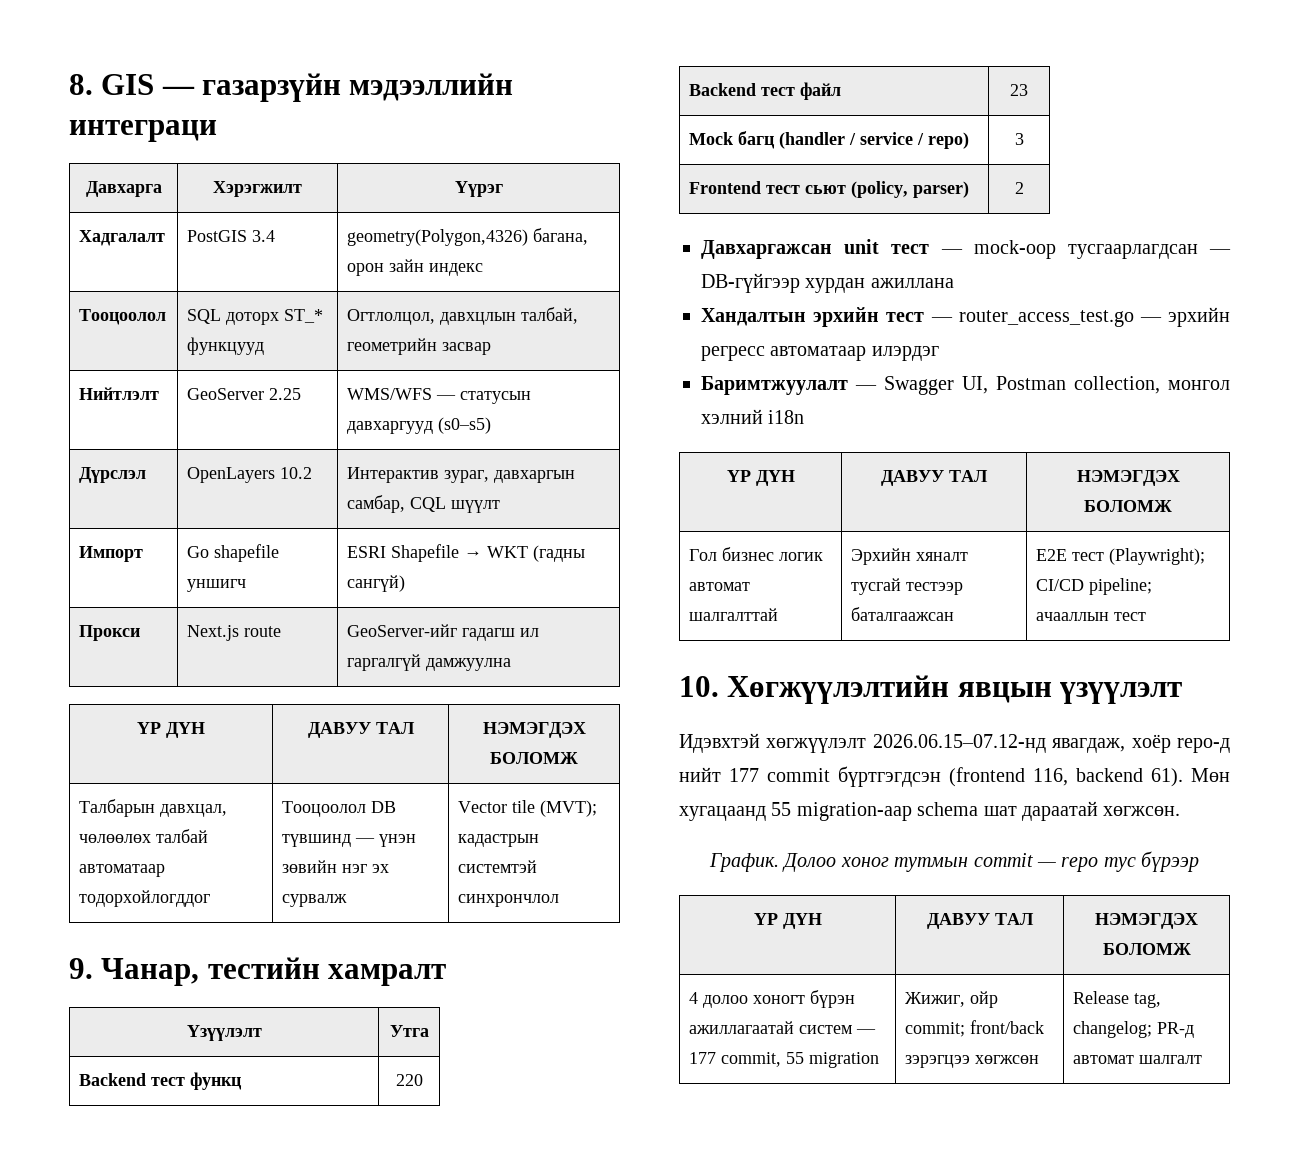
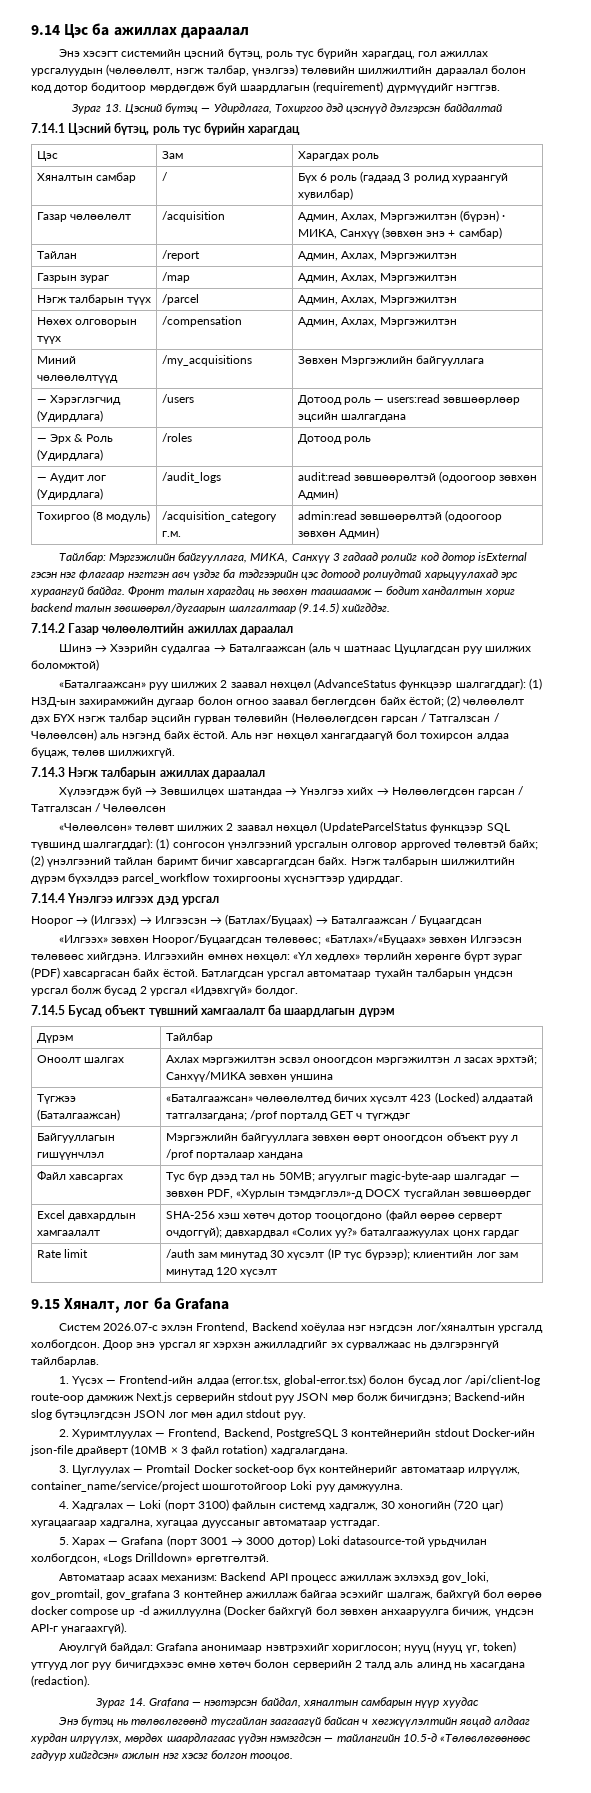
[69,73,514,102] [69,120,217,142] [85,181,162,197] [213,181,302,197] [454,181,503,197] [79,230,166,246] [187,230,276,242] [347,228,589,246] [347,259,484,276] [79,309,167,325] [187,309,324,325] [187,337,265,355] [347,307,579,325] [347,338,492,355] [79,387,160,400] [187,388,302,400] [347,388,532,404] [347,417,492,434] [79,467,147,483] [187,467,313,483] [347,467,576,483] [347,495,501,513] [79,546,144,562] [187,544,280,562] [187,579,247,592] [347,544,586,562] [347,575,406,592] [79,625,141,641] [187,625,282,641] [347,624,540,641] [347,654,512,671] [137,722,205,738] [307,722,415,738] [482,722,586,738] [490,752,578,764] [79,799,228,817] [79,829,209,843] [79,864,166,877] [79,890,211,907] [282,801,397,817] [282,834,417,847] [282,860,390,873] [282,894,348,907] [458,800,598,817] [458,834,540,847] [458,860,538,873] [458,894,560,907] [69,957,447,986] [186,1025,262,1041] [389,1025,429,1037] [79,1072,243,1090] [395,1074,423,1086] [689,82,842,100] [1010,84,1028,96] [689,131,970,149] [1014,133,1024,145] [689,181,970,198] [1014,182,1024,194] [701,239,1231,259] [701,273,954,293] [701,307,1230,327] [701,346,939,361] [701,376,1230,395] [701,409,805,424] [726,470,795,486] [881,470,988,486] [1076,470,1180,486] [1084,500,1172,512] [689,547,824,561] [689,582,751,591] [689,608,779,621] [851,548,969,565] [851,578,964,595] [851,607,955,621] [1036,548,1206,565] [1036,578,1153,595] [1036,612,1147,621] [679,675,1183,704] [679,733,1230,753] [679,766,1230,787] [679,801,1181,821] [708,851,1200,872] [753,913,822,929] [926,913,1034,929] [1095,913,1198,929] [1102,943,1191,955] [689,990,856,1008] [689,1021,877,1034] [689,1052,880,1068] [905,991,999,1008] [905,1020,1045,1037] [905,1055,1040,1068] [1073,991,1162,1008] [1073,1021,1195,1038] [1073,1055,1203,1064] 8. GIS — газарзүйн мэдээллийн интеграци // Давхарга | Хэрэгжилт | Үүрэг // Хадгалалт | PostGIS 3.4 | geometry(Polygon,4326) багана, орон зайн индекс // Тооцоолол | SQL доторх ST_* функцууд | Огтлолцол, давхцлын талбай, геометрийн засвар // Нийтлэлт | GeoServer 2.25 | WMS/WFS — статусын давхаргууд (s0–s5) // Дүрслэл | OpenLayers 10.2 | Интерактив зураг, давхаргын самбар, CQL шүүлт // Импорт | Go shapefile уншигч | ESRI Shapefile → WKT (гадны сангүй) // Прокси | Next.js route | GeoServer-ийг гадагш ил гаргалгүй дамжуулна // ҮР ДҮН | ДАВУУ ТАЛ | НЭМЭГДЭХ БОЛОМЖ // Талбарын давхцал, чөлөөлөх талбай автоматаар тодорхойлогддог | Тооцоолол DB түвшинд — үнэн зөвийн нэг эх сурвалж | Vector tile (MVT); кадастрын системтэй синхрончлол // 9. Чанар, тестийн хамралт // Үзүүлэлт | Утга // Backend тест функц | 220 // Backend тест файл | 23 // Mock багц (handler / service / repo) | 3 // Frontend тест сьют (policy, parser) | 2 // Давхаргажсан unit тест — mock-оор тусгаарлагдсан — DB-гүйгээр хурдан ажиллана // Хандалтын эрхийн тест — router_access_test.go — эрхийн регресс автоматаар илэрдэг // Баримтжуулалт — Swagger UI, Postman collection, монгол хэлний i18n // ҮР ДҮН | ДАВУУ ТАЛ | НЭМЭГДЭХ БОЛОМЖ // Гол бизнес логик автомат шалгалттай | Эрхийн хяналт тусгай тестээр баталгаажсан | E2E тест (Playwright); CI/CD pipeline; ачааллын тест // 10. Хөгжүүлэлтийн явцын үзүүлэлт // Идэвхтэй хөгжүүлэлт 2026.06.15–07.12-нд явагдаж, хоёр repo-д нийт 177 commit бүртгэгдсэн (frontend 116, backend 61). Мөн хугацаанд 55 migration-аар schema шат дараатай хөгжсөн. // График. Долоо хоног тутмын commit — repo тус бүрээр // ҮР ДҮН | ДАВУУ ТАЛ | НЭМЭГДЭХ БОЛОМЖ // 4 долоо хоногт бүрэн ажиллагаатай систем — 177 commit, 55 migration | Жижиг, ойр commit; front/back зэрэгцээ хөгжсөн | Release tag, changelog; PR-д автомат шалгалт -> [31,23,249,39] [58,48,489,59] [31,64,526,76] [31,81,500,93] [71,103,502,114] [31,122,301,135] [36,151,58,161] [161,151,183,159] [297,151,379,161] [36,172,136,183] [161,172,168,181] [297,171,508,183] [297,188,353,200] [36,212,131,222] [161,211,225,222] [297,210,506,222] [297,227,502,239] [36,251,77,259] [161,250,200,261] [297,251,458,261] [36,273,109,283] [161,272,190,283] [297,273,458,283] [36,294,152,305] [161,294,199,305] [297,295,458,305] [36,317,137,327] [36,336,61,344] [161,316,242,327] [297,317,458,327] [36,356,76,364] [36,375,118,383] [161,355,252,366] [297,355,485,366] [36,395,121,405] [36,410,103,422] [161,394,194,403] [297,394,521,405] [297,412,406,422] [36,434,114,444] [36,449,103,461] [161,433,192,442] [297,434,371,444] [36,473,107,483] [36,488,103,500] [161,472,221,483] [297,471,538,483] [297,488,338,500] [36,510,151,522] [161,511,277,522] [161,531,181,537] [297,510,503,522] [297,527,379,539] [58,552,528,563] [31,569,518,580] [30,586,515,597] [31,602,391,614] [31,623,293,635] [58,642,532,654] [31,659,99,671] [58,678,542,690] [31,695,525,707] [31,712,500,724] [31,729,509,741] [31,747,176,758] [31,766,265,779] [58,786,525,797] [31,803,167,812] [58,821,510,833] [31,838,539,850] [31,855,516,867] [31,873,404,884] [31,893,219,905] [31,914,483,926] [58,934,523,945] [31,951,523,962] [31,967,514,979] [31,985,299,996] [31,1004,395,1017] [36,1033,73,1043] [165,1032,213,1043] [36,1055,124,1063] [165,1055,538,1065] [165,1071,334,1082] [36,1094,76,1104] [36,1109,120,1121] [165,1092,533,1104] [165,1110,410,1121] [36,1133,115,1143] [36,1152,104,1160] [165,1132,519,1143] [165,1149,304,1160] [36,1171,123,1182] [165,1171,520,1182] [165,1189,531,1199] [36,1210,136,1221] [36,1230,100,1236] [165,1209,503,1221] [165,1226,519,1238] [36,1249,88,1258] [165,1248,518,1260] [165,1267,278,1277] [31,1297,229,1313] [58,1322,543,1333] [31,1339,500,1350] [31,1356,99,1367] [58,1374,541,1386] [31,1392,526,1403] [31,1409,306,1420] [58,1428,535,1439] [30,1444,348,1456] [58,1464,520,1475] [31,1481,403,1492] [58,1499,503,1511] [31,1520,381,1528] [58,1535,488,1547] [31,1553,269,1564] [58,1572,489,1583] [31,1589,543,1600] [31,1605,534,1617] [31,1622,128,1634] [58,1641,516,1653] [31,1659,526,1670] [31,1675,90,1687] [95,1697,479,1708] [58,1716,531,1727] [30,1733,532,1744] [31,1750,294,1761] 9.14 Цэс ба ажиллах дараалал // Энэ хэсэгт системийн цэсний бүтэц, роль тус бүрийн харагдац, гол ажиллах урсгалуудын (чөлөөлөлт, нэгж талбар, үнэлгээ) төлөвийн шилжилтийн дараалал болон код дотор бодитоор мөрдөгдөж буй шаардлагын (requirement) дүрмүүдийг нэгтгэв. // Зураг 13. Цэсний бүтэц — Удирдлага, Тохиргоо дэд цэснүүд дэлгэрсэн байдалтай // 7.14.1 Цэсний бүтэц, роль тус бүрийн харагдац // Цэс | Зам | Харагдах роль // Хяналтын самбар | / | Бүх 6 роль (гадаад 3 ролид хураангуй хувилбар) // Газар чөлөөлөлт | /acquisition | Админ, Ахлах, Мэргэжилтэн (бүрэн) · МИКА, Санхүү (зөвхөн энэ + самбар) // Тайлан | /report | Админ, Ахлах, Мэргэжилтэн // Газрын зураг | /map | Админ, Ахлах, Мэргэжилтэн // Нэгж талбарын түүх | /parcel | Админ, Ахлах, Мэргэжилтэн // Нөхөх олговорын түүх | /compensation | Админ, Ахлах, Мэргэжилтэн // Миний чөлөөлөлтүүд | /my_acquisitions | Зөвхөн Мэргэжлийн байгууллага // — Хэрэглэгчид (Удирдлага) | /users | Дотоод роль — users:read зөвшөөрлөөр эцсийн шалгагдана // — Эрх & Роль (Удирдлага) | /roles | Дотоод роль // — Аудит лог (Удирдлага) | /audit_logs | audit:read зөвшөөрөлтэй (одоогоор зөвхөн Админ) // Тохиргоо (8 модуль) | /acquisition_category г.м. | admin:read зөвшөөрөлтэй (одоогоор зөвхөн Админ) // Тайлбар: Мэргэжлийн байгууллага, МИКА, Санхүү 3 гадаад ролийг код дотор isExternal гэсэн нэг флагаар нэгтгэн авч үздэг ба тэдгээрийн цэс дотоод ролиудтай харьцуулахад эрс хураангуй байдаг. Фронт талын харагдац нь зөвхөн таашаамж — бодит хандалтын хориг backend талын зөвшөөрөл/дугаарын шалгалтаар (9.14.5) хийгддэг. // 7.14.2 Газар чөлөөлөлтийн ажиллах дараалал // Шинэ → Хээрийн судалгаа → Баталгаажсан (аль ч шатнаас Цуцлагдсан руу шилжих боломжтой) // «Баталгаажсан» руу шилжих 2 заавал нөхцөл (AdvanceStatus функцээр шалгагддаг): (1) НЗД-ын захирамжийн дугаар болон огноо заавал бөглөгдсөн байх ёстой; (2) чөлөөлөлт дэх БҮХ нэгж талбар эцсийн гурван төлөвийн (Нөлөөлөгдсөн гарсан / Татгалзсан / Чөлөөлсөн) аль нэгэнд байх ёстой. Аль нэг нөхцөл хангагдаагүй бол тохирсон алдаа буцаж, төлөв шилжихгүй. // 7.14.3 Нэгж талбарын ажиллах дараалал // Хүлээгдэж буй → Зөвшилцөх шатандаа → Үнэлгээ хийх → Нөлөөлөгдсөн гарсан / Татгалзсан / Чөлөөлсөн // «Чөлөөлсөн» төлөвт шилжих 2 заавал нөхцөл (UpdateParcelStatus функцээр SQL түвшинд шалгагддаг): (1) сонгосон үнэлгээний урсгалын олговор approved төлөвтэй байх; (2) үнэлгээний тайлан баримт бичиг хавсаргагдсан байх. Нэгж талбарын шилжилтийн дүрэм бүхэлдээ parcel_workflow тохиргооны хүснэгтээр удирддаг. // 7.14.4 Үнэлгээ илгээх дэд урсгал // Ноорог → (Илгээх) → Илгээсэн → (Батлах/Буцаах) → Баталгаажсан / Буцаагдсан // «Илгээх» зөвхөн Ноорог/Буцаагдсан төлөвөөс; «Батлах»/«Буцаах» зөвхөн Илгээсэн төлөвөөс хийгдэнэ. Илгээхийн өмнөх нөхцөл: «Үл хөдлөх» төрлийн хөрөнгө бүрт зураг (PDF) хавсаргасан байх ёстой. Батлагдсан урсгал автоматаар тухайн талбарын үндсэн урсгал болж бусад 2 урсгал «Идэвхгүй» болдог. // 7.14.5 Бусад объект түвшний хамгаалалт ба шаардлагын дүрэм // Дүрэм | Тайлбар // Оноолт шалгах | Ахлах мэргэжилтэн эсвэл оноогдсон мэргэжилтэн л засах эрхтэй; Санхүү/МИКА зөвхөн уншина // Түгжээ (Баталгаажсан) | «Баталгаажсан» чөлөөлөлтөд бичих хүсэлт 423 (Locked) алдаатай татгалзагдана; /prof порталд GET ч түгждэг // Байгууллагын гишүүнчлэл | Мэргэжлийн байгууллага зөвхөн өөрт оноогдсон объект руу л /prof порталаар хандана // Файл хавсаргах | Тус бүр дээд тал нь 50MB; агуулгыг magic-byte-аар шалгадаг — зөвхөн PDF, «Хурлын тэмдэглэл»-д DOCX тусгайлан зөвшөөрдөг // Excel давхардлын хамгаалалт | SHA-256 хэш хөтөч дотор тооцогдоно (файл өөрөө серверт очдоггүй); давхардвал «Солих уу?» баталгаажуулах цонх гардаг // Rate limit | /auth зам минутад 30 хүсэлт (IP тус бүрээр); клиентийн лог зам минутад 120 хүсэлт // 9.15 Хяналт, лог ба Grafana // Систем 2026.07-с эхлэн Frontend, Backend хоёулаа нэг нэгдсэн лог/хяналтын урсгалд холбогдсон. Доор энэ урсгал яг хэрхэн ажилладгийг эх сурвалжаас нь дэлгэрэнгүй тайлбарлав. // 1. Үүсэх — Frontend-ийн алдаа (error.tsx, global-error.tsx) болон бусад лог /api/client-log route-оор дамжиж Next.js серверийн stdout руу JSON мөр болж бичигдэнэ; Backend-ийн slog бүтэцлэгдсэн JSON лог мөн адил stdout руу. // 2. Хуримтлуулах — Frontend, Backend, PostgreSQL 3 контейнерийн stdout Docker-ийн json-file драйверт (10MB × 3 файл rotation) хадгалагдана. // 3. Цуглуулах — Promtail Docker socket-оор бүх контейнерийг автоматаар илрүүлж, container_name/service/project шошготойгоор Loki руу дамжуулна. // 4. Хадгалах — Loki (порт 3100) файлын системд хадгалж, 30 хоногийн (720 цаг) хугацаагаар хадгална, хугацаа дууссаныг автоматаар устгадаг. // 5. Харах — Grafana (порт 3001 → 3000 дотор) Loki datasource-той урьдчилан холбогдсон, «Logs Drilldown» өргөтгөлтэй. // Автоматаар асаах механизм: Backend API процесс ажиллаж эхлэхэд gov_loki, gov_promtail, gov_grafana 3 контейнер ажиллаж байгаа эсэхийг шалгаж, байхгүй бол өөрөө docker compose up -d ажиллуулна (Docker байхгүй бол зөвхөн анхааруулга бичиж, үндсэн API-г унагаахгүй). // Аюулгүй байдал: Grafana анонимаар нэвтрэхийг хориглосон; нууц (нууц үг, token) утгууд лог руу бичигдэхээс өмнө хөтөч болон серверийн 2 талд аль алинд нь хасагдана (redaction). // Зураг 14. Grafana — нэвтэрсэн байдал, хяналтын самбарын нүүр хуудас // Энэ бүтэц нь төлөвлөгөөнд тусгайлан заагаагүй байсан ч хөгжүүлэлтийн явцад алдааг хурдан илрүүлэх, мөрдөх шаардлагаас үүдэн нэмэгдсэн — тайлангийн 10.5-д «Төлөвлөгөөнөөс гадуур хийгдсэн» ажлын нэг хэсэг болгон тооцов.

